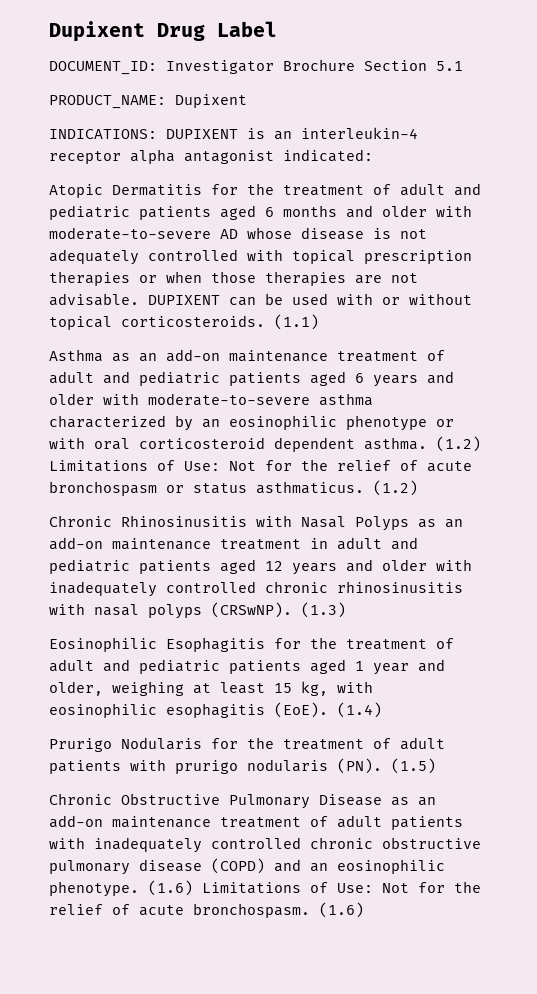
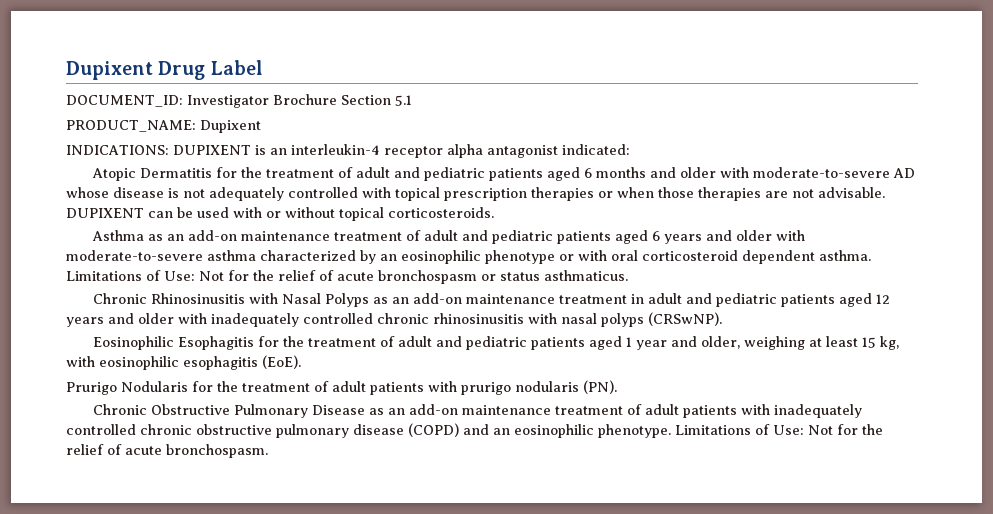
[274,314,319,330] (1.1) -> (494, 212) none
[436,436,481,452] (1.2) -> (871, 255) none
[373,480,418,496] (1.2) -> (628, 275) none
[301,602,346,618] (1.3) -> (722, 319) none
[337,702,382,718] (1.4) -> (301, 362) none
[391,758,436,774] (1.5) -> (617, 387) none
[148,880,193,896] (1.6) -> (671, 431) none
[319,902,364,918] (1.6) -> (268, 451) none

